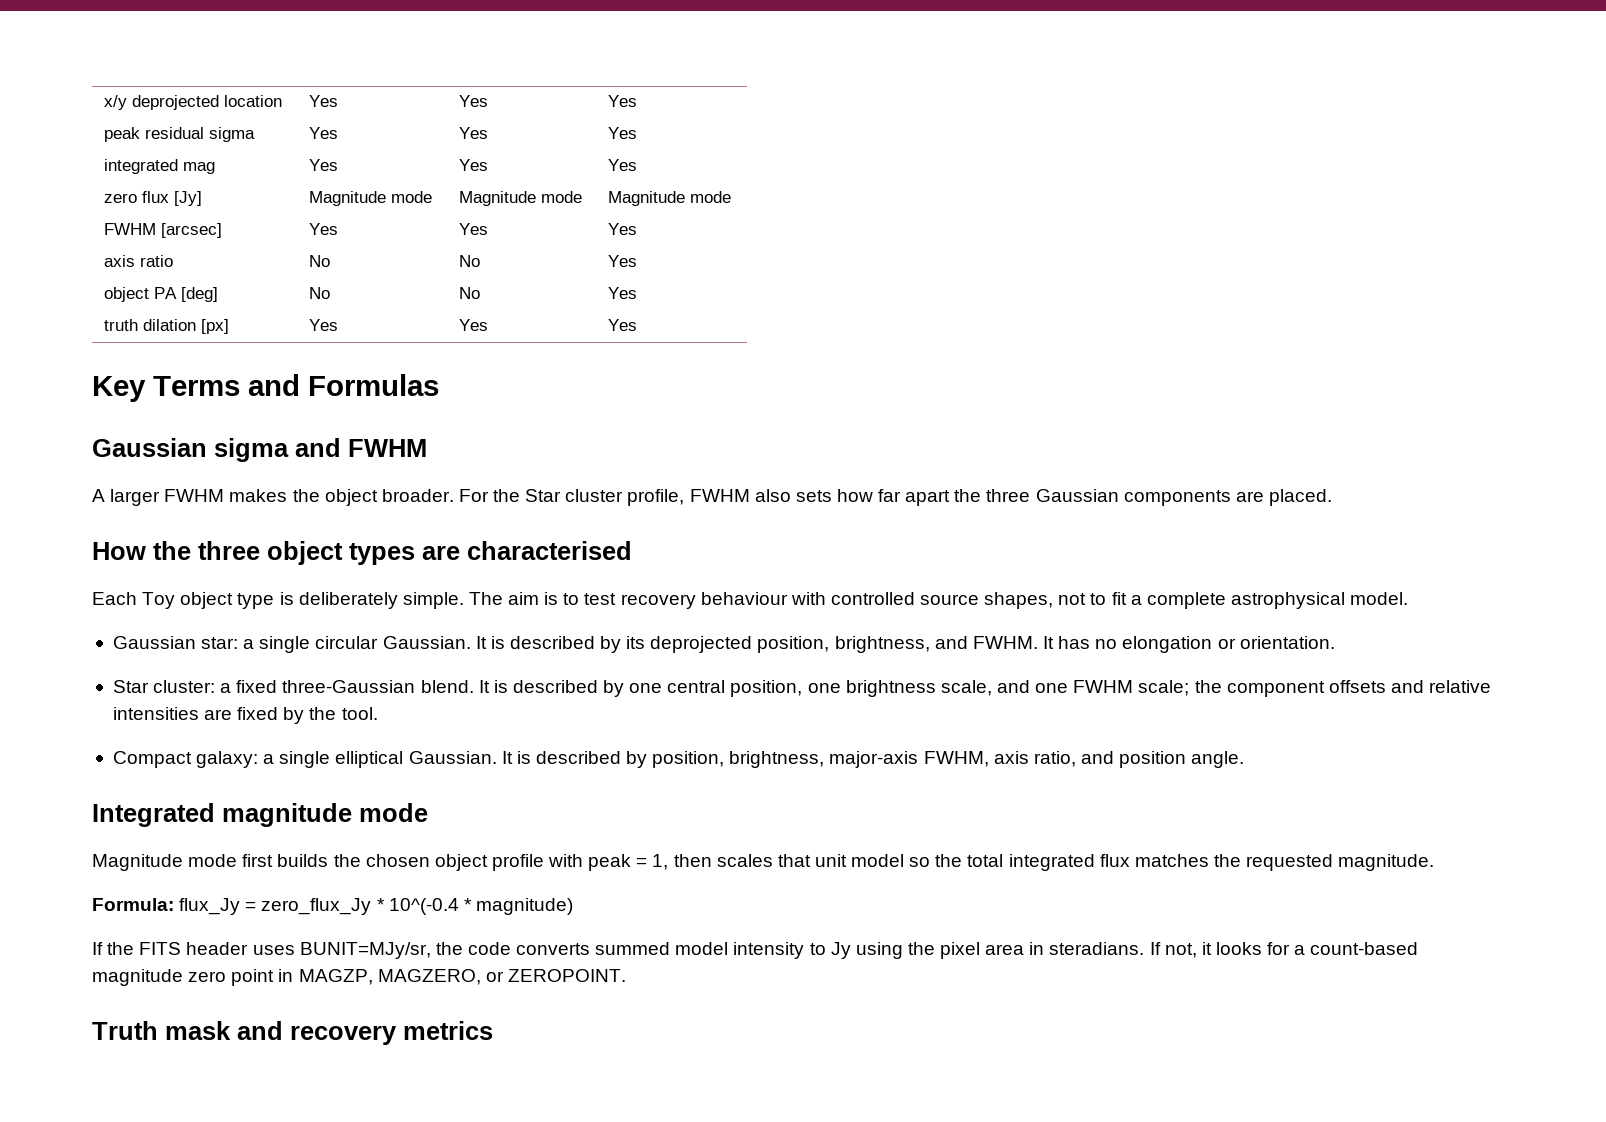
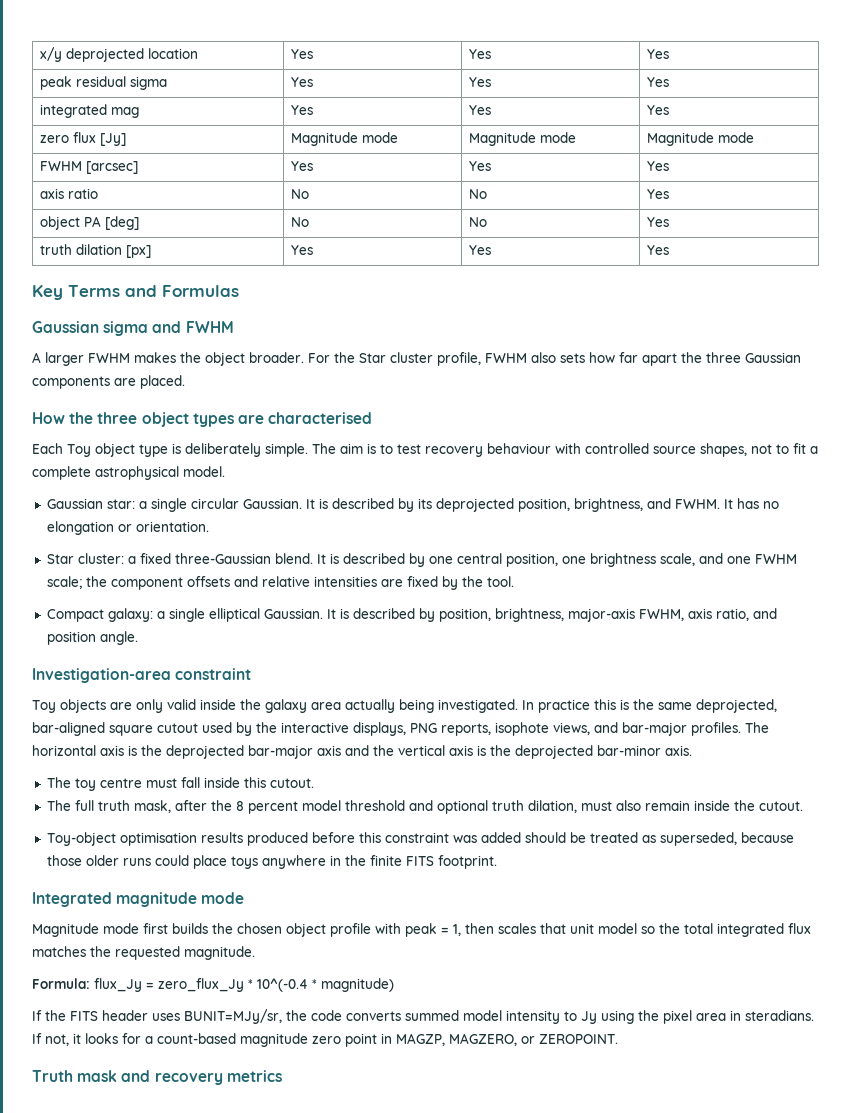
(1245, 759) none -> [32,668,252,683] [32,699,777,713] [32,722,769,736] [32,745,692,759] [46,777,314,791] [46,800,803,814] [46,832,794,846] [46,855,497,869] // Investigation-area constraint // Toy objects are only valid inside the galaxy area actually being investigated. In practice this is the same deprojected, bar-aligned square cutout used by the interactive displays, PNG reports, isophote views, and bar-major profiles. The horizontal axis is the deprojected bar-major axis and the vertical axis is the deprojected bar-minor axis. // The toy centre must fall inside this cutout. // The full truth mask, after the 8 percent model threshold and optional truth dilation, must also remain inside the cutout. // Toy-object optimisation results produced before this constraint was added should be treated as superseded, because those older runs could place toys anywhere in the finite FITS footprint.

